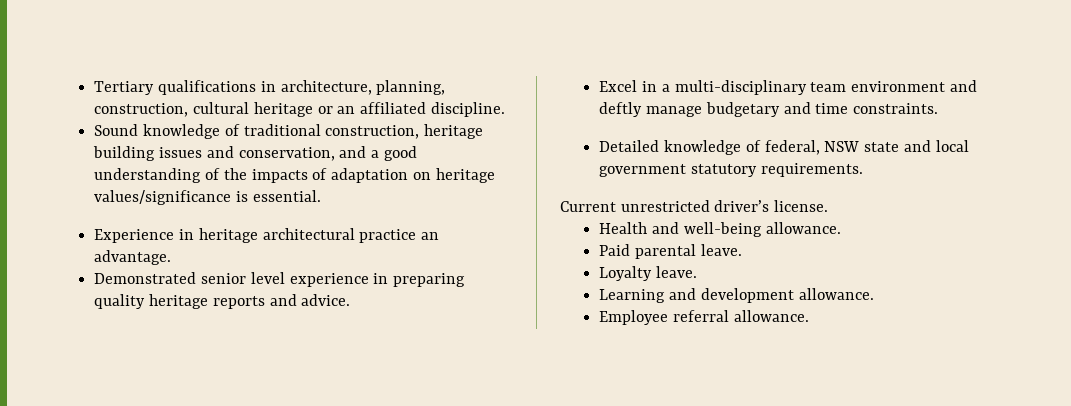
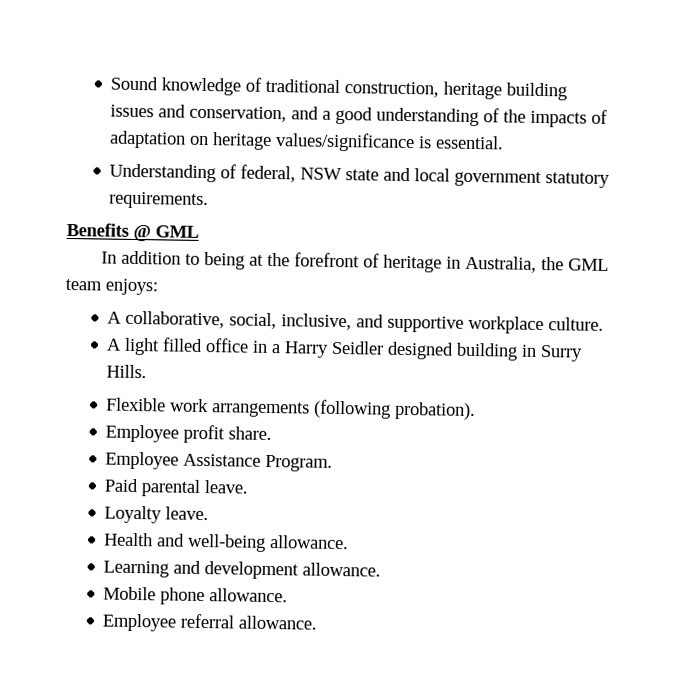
[94,80,446,95] [94,102,505,117] Tertiary qualifications in architecture, planning, construction, cultural heritage or an affiliated discipline. // -> (110, 83) none
[94,228,440,243] [94,250,172,265] [94,272,466,287] [94,294,351,309] [599,80,977,95] [599,102,939,117] [599,140,742,155] Experience in heritage architectural practice an advantage. // Demonstrated senior level experience in preparing quality heritage reports and advice. // Excel in a multi-disciplinary team environment and deftly manage budgetary and time constraints. // Detailed knowledge -> [109,163,217,183] Understanding
[560,200,829,212] [599,222,841,237] Current unrestricted driver’s license. // Health and well-being allowance. -> [66,222,199,242] [101,250,610,273] [65,278,158,296] [107,310,605,335] [106,337,584,362] [106,364,148,379] [106,397,477,421] [105,424,273,444] [105,451,334,472] Benefits @ GML // In addition to being at the forefront of heritage in Australia, the GML team enjoys: // A collaborative, social, inclusive, and supportive workplace culture. // A light filled office in a Harry Seidler designed building in Surry Hills. // Flexible work arrangements (following probation). // Employee profit share. // Employee Assistance Program.
(698, 272) none -> [104,532,350,552] // Health and well-being allowance.
(874, 294) none -> [103,586,289,606] // Mobile phone allowance.

